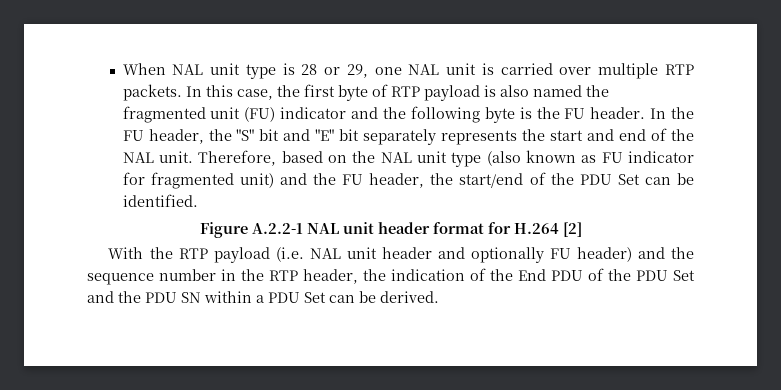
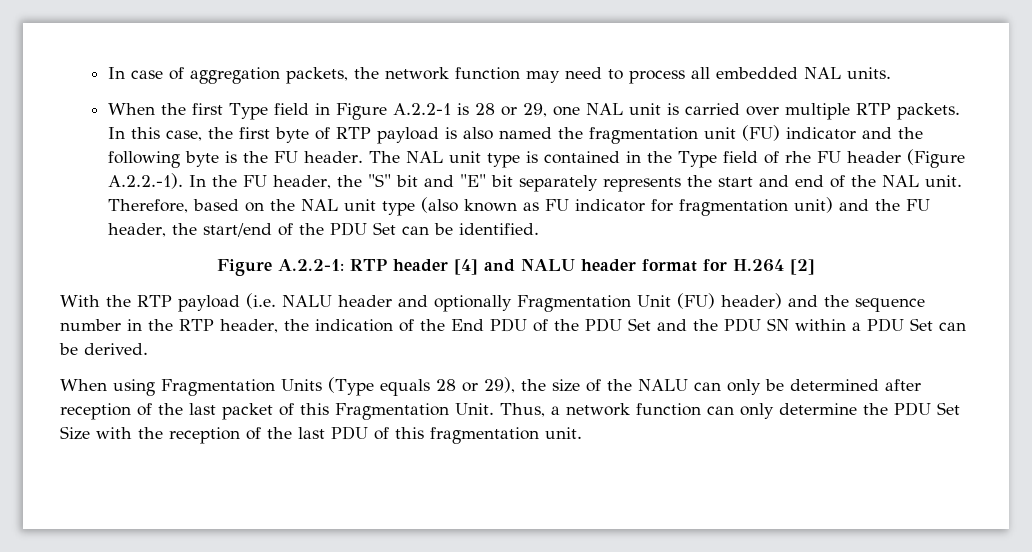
[122,63,276,79] When NAL unit type -> [107,67,891,84] [107,103,451,120] In case of aggregation packets, the network function may need to process all embedded NAL units. // When the first Type field in Figure A.2.2-1
[122,106,206,123] fragmented -> [588,127,698,144] fragmentation
(646, 113) none -> [368,149,965,168] [107,173,183,189] The NAL unit type is contained in the Type field of rhe FU header (Figure A.2.2.-1).
[150,172,234,189] fragmented -> [678,199,788,216] fragmentation
[251,222,374,234] A.2.2-1 NAL unit -> [278,259,575,275] A.2.2-1: RTP header [4] and NALU
[309,247,377,259] NAL unit -> [282,295,332,307] NALU
[549,248,571,259] FU -> [517,293,715,312] Fragmentation Unit (FU)
(439, 297) none -> [60,377,921,396] [60,402,960,420] [60,426,582,444] // When using Fragmentation Units (Type equals 28 or 29), the size of the NALU can only be determined after reception of the last packet of this Fragmentation Unit. Thus, a network function can only determine the PDU Set Size with the reception of the last PDU of this fragmentation unit.

